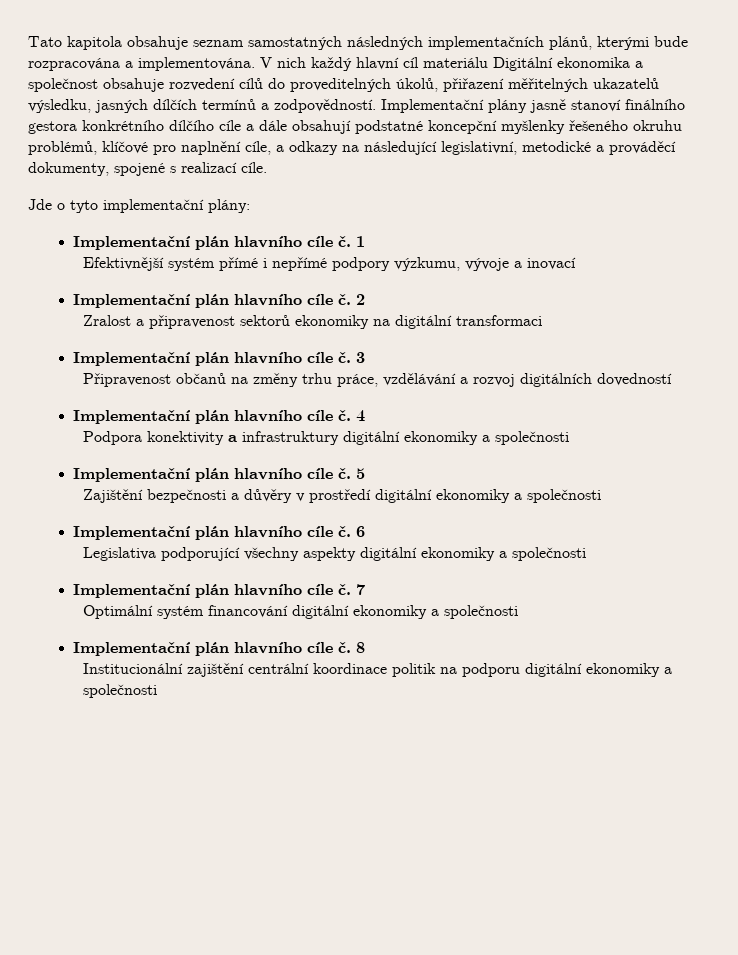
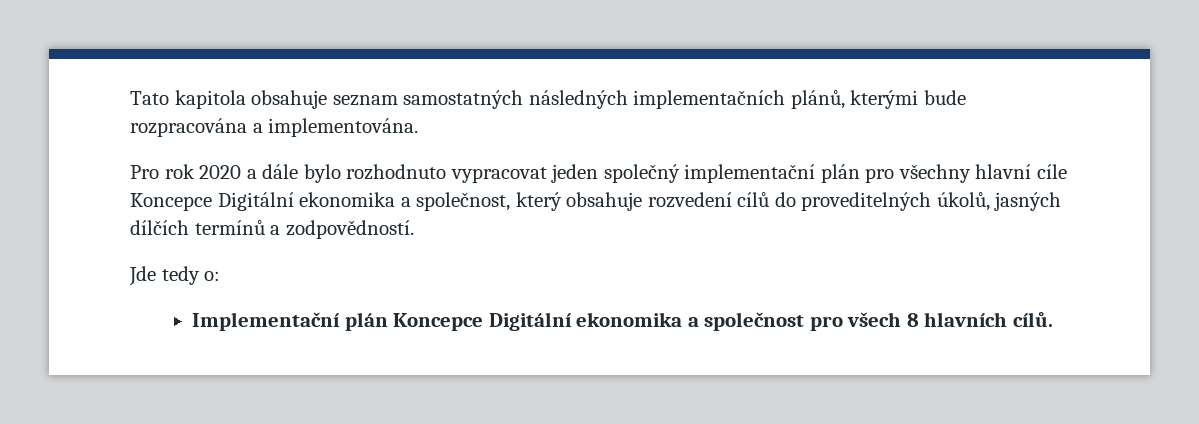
[260,57,643,71] [28,78,98,92] V nich každý hlavní cíl materiálu Digitální ekonomika a společnost -> [130,164,1068,183] [130,192,562,211] // Pro rok 2020 a dále bylo rozhodnuto vypracovat jeden společný implementační plán pro všechny hlavní cíle Koncepce Digitální ekonomika a společnost, který
[443,78,659,92] [28,99,91,113] přiřazení měřitelných ukazatelů výsledku, -> (990, 201) none
[381,99,685,113] [28,120,682,134] [28,141,676,155] [28,162,267,176] [28,199,250,213] [73,236,366,250] [83,257,577,271] [73,294,366,308] [83,315,543,329] [73,352,366,366] [83,373,673,387] [73,410,366,424] [83,431,570,445] [73,468,366,482] [83,489,602,503] [73,526,366,540] [83,547,587,561] [73,584,366,598] [83,605,519,619] [73,642,366,656] [83,663,673,677] [83,684,158,698] Implementační plány jasně stanoví finálního gestora konkrétního dílčího cíle a dále obsahují podstatné koncepční myšlenky řešeného okruhu problémů, klíčové pro naplnění cíle, a odkazy na následující legislativní, metodické a prováděcí dokumenty, spojené s realizací cíle. // Jde o tyto implementační plány: // Implementační plán hlavního cíle č. 1 // Efektivnější systém přímé i nepřímé podpory výzkumu, vývoje a inovací // Implementační plán hlavního cíle č. 2 // Zralost a připravenost sektorů ekonomiky na digitální transformaci // Implementační plán hlavního cíle č. 3 // Připravenost občanů na změny trhu práce, vzdělávání a rozvoj digitálních dovedností // Implementační plán hlavního cíle č. 4 // Podpora konektivity a infrastruktury digitální ekonomiky a společnosti // Implementační plán hlavního cíle č. 5 // Zajištění bezpečnosti a důvěry v prostředí digitální ekonomiky a společnosti // Implementační plán hlavního cíle č. 6 // Legislativa podporující všechny aspekty digitální ekonomiky a společnosti // Implementační plán hlavního cíle č. 7 // Optimální systém financování digitální ekonomiky a společnosti // Implementační plán hlavního cíle č. 8 // Institucionální zajištění centrální koordinace politik na podporu digitální ekonomiky a společnosti -> [129,266,221,286] [192,312,1053,331] // Jde tedy o: // Implementační plán Koncepce Digitální ekonomika a společnost pro všech 8 hlavních cílů.

